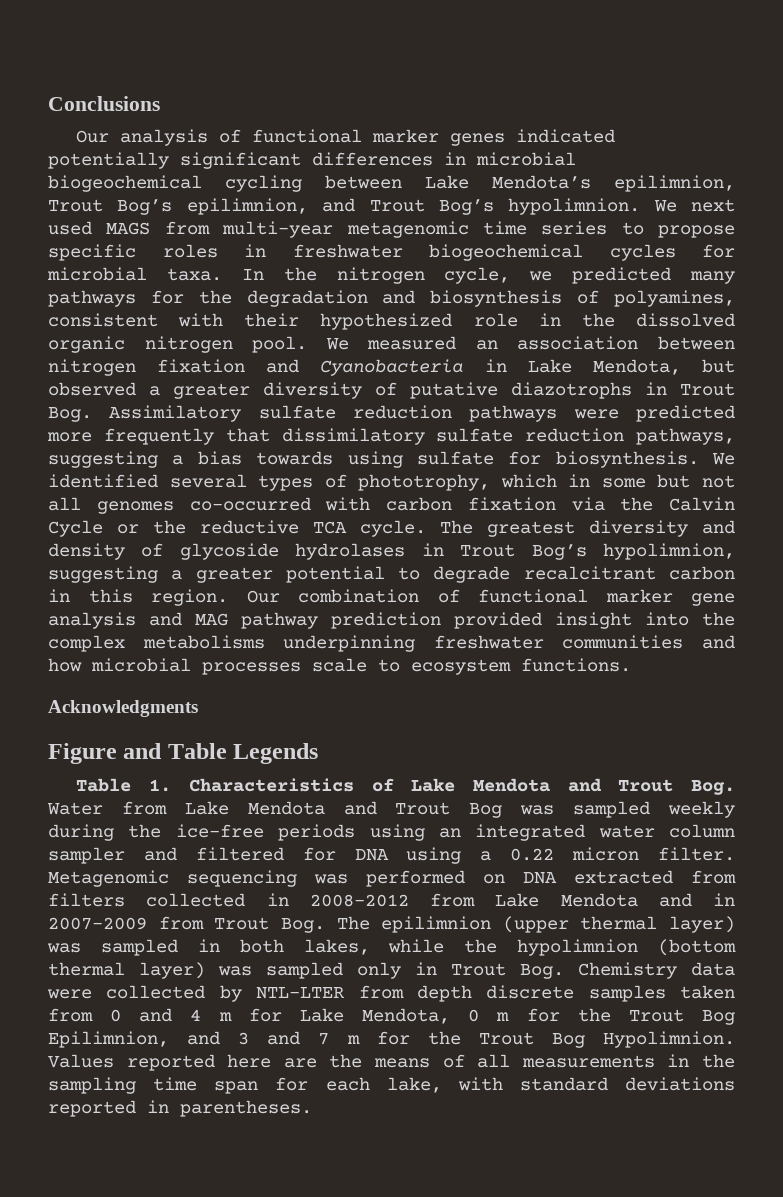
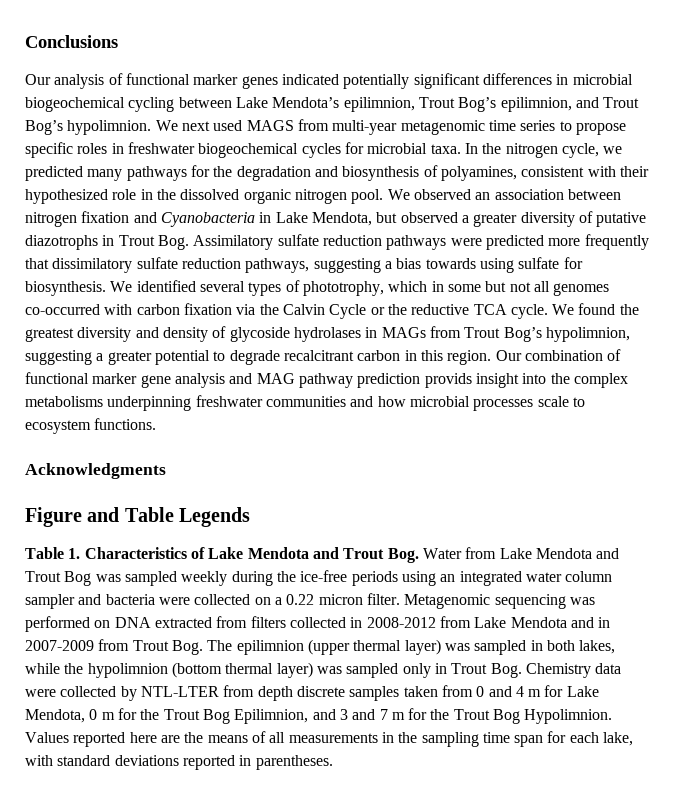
[367,336,457,350] measured -> [413,189,471,200] observed
[440,520,473,534] The -> [552,303,639,315] We found the
(444, 549) none -> [381,326,461,338] MAGs from
[454,612,542,629] provided -> [424,373,472,388] provids
[195,847,462,864] filtered for DNA using -> [105,594,271,605] bacteria were collected on

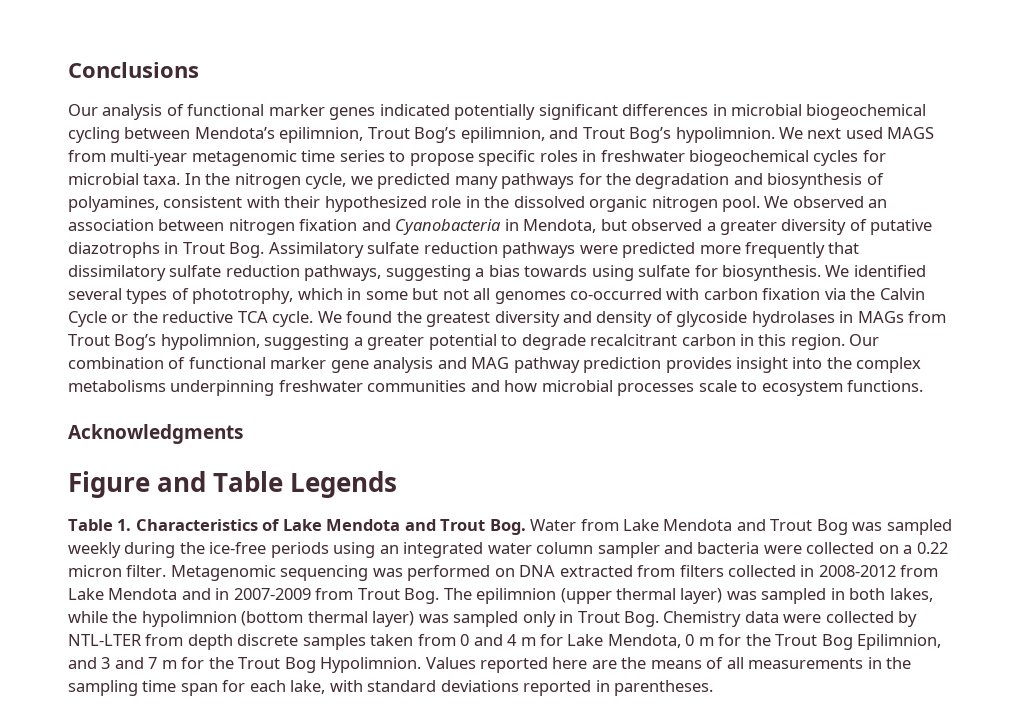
[235,97,268,108] Lake -> (191, 133) none
[275,212,308,223] Lake -> (519, 225) none
[424,373,472,388] provids -> [665,357,732,373] provides

